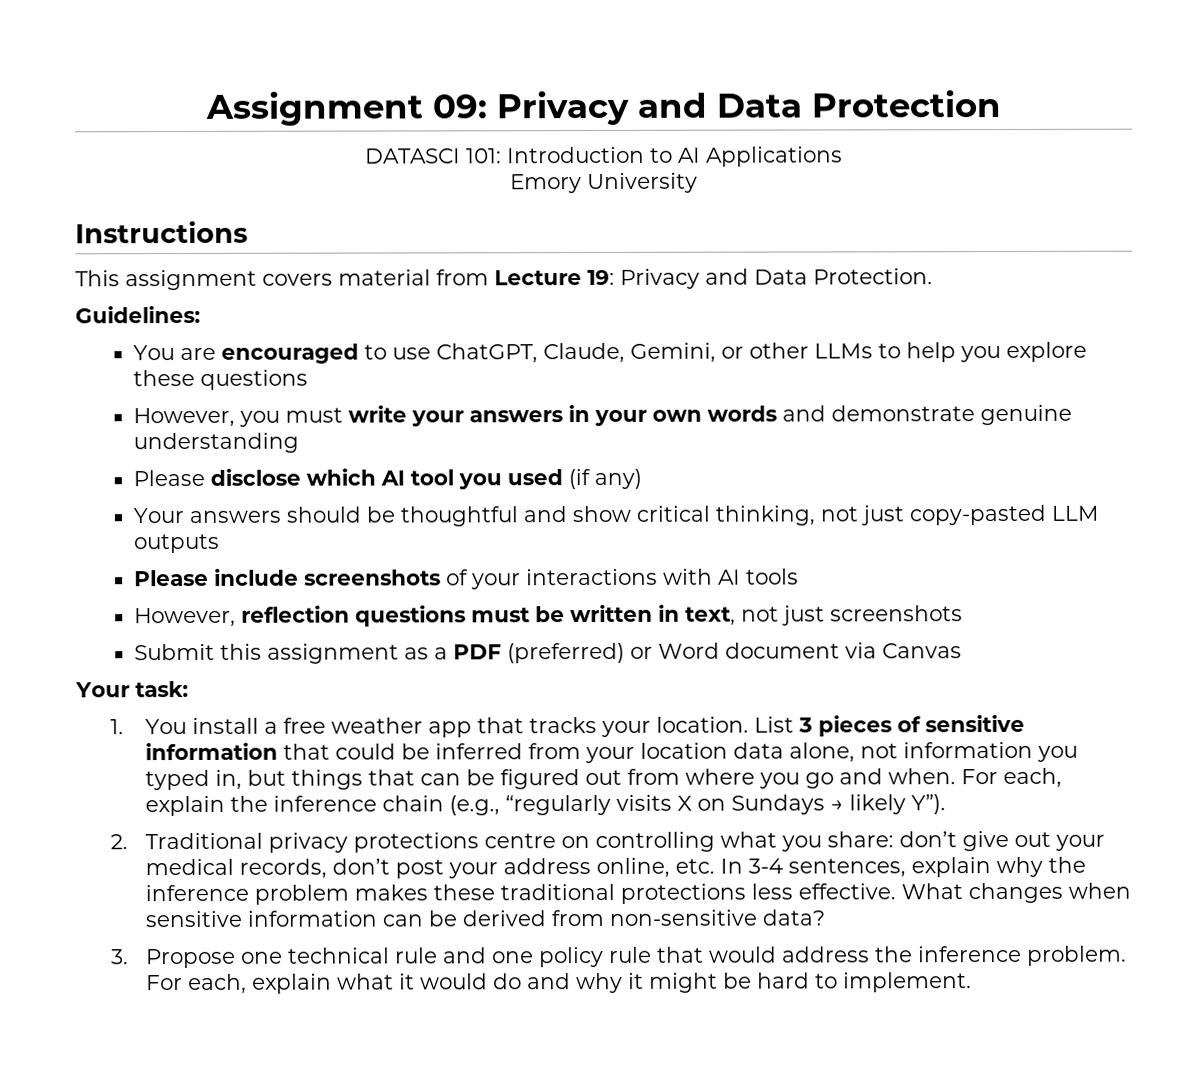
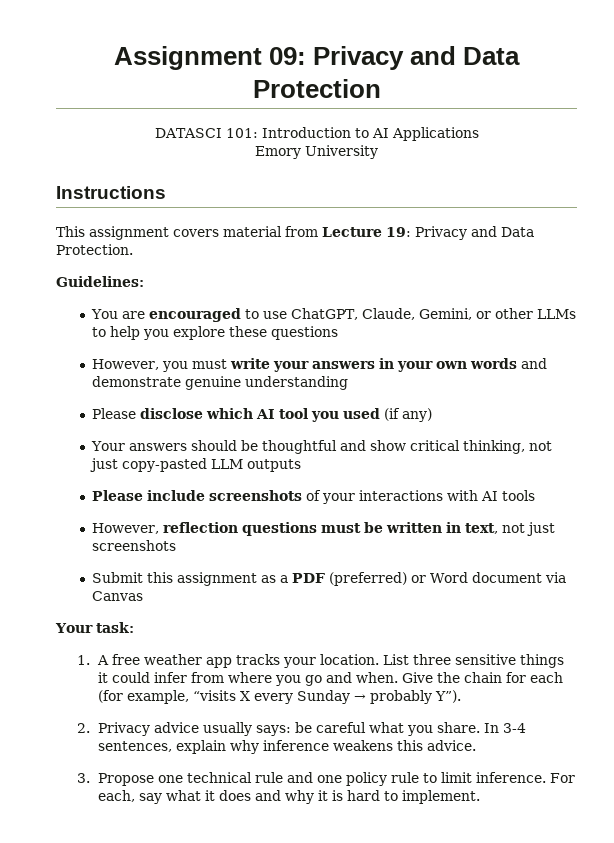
[144,717,278,735] You install a -> [97,655,110,665] A
[476,717,524,734] that -> (233, 662) none
[797,714,1025,737] [144,741,1078,764] [144,769,622,791] 3 pieces of sensitive information that could be inferred from your location data alone, not information you typed in, but things that can be figured out -> [413,654,565,668] [98,672,188,683] three sensitive things it could infer
[960,767,1062,789] [144,794,946,817] [110,830,1105,853] [144,857,715,879] For each, explain the inference chain (e.g., “regularly visits X on Sundays → likely Y”). // 2. Traditional privacy protections centre on controlling what you share: don’t give out your medical records, don’t post your address online, etc. -> [402,672,564,683] [98,690,462,704] [77,722,481,736] Give the chain for each (for example, “visits X every Sunday → probably Y”). // 2. Privacy advice usually says: be careful what you share.
[1047,856,1086,873] [144,882,1131,905] [144,909,825,928] the inference problem makes these traditional protections less effective. What changes when sensitive information can be derived from non-sensitive data? -> [263,740,477,751] inference weakens this advice.
[656,945,1127,966] [145,973,332,994] that would address the inference problem. For each, explain -> [423,772,576,783] [98,790,163,804] to limit inference. For each, say
[419,973,522,990] would do -> [219,790,252,801] does
[648,972,752,993] might be -> [332,790,344,801] is

